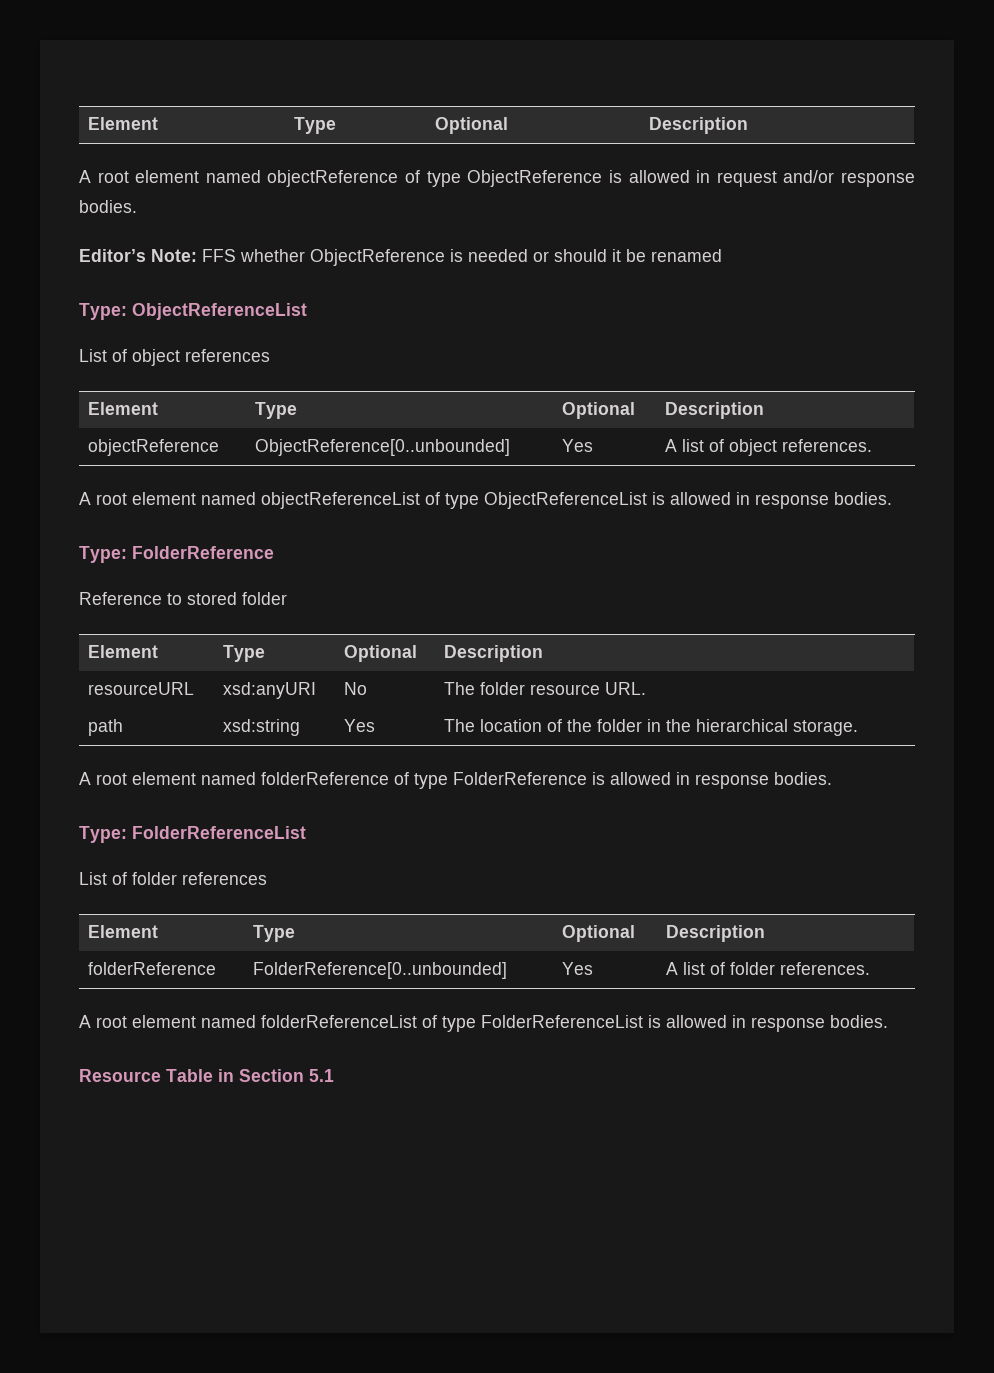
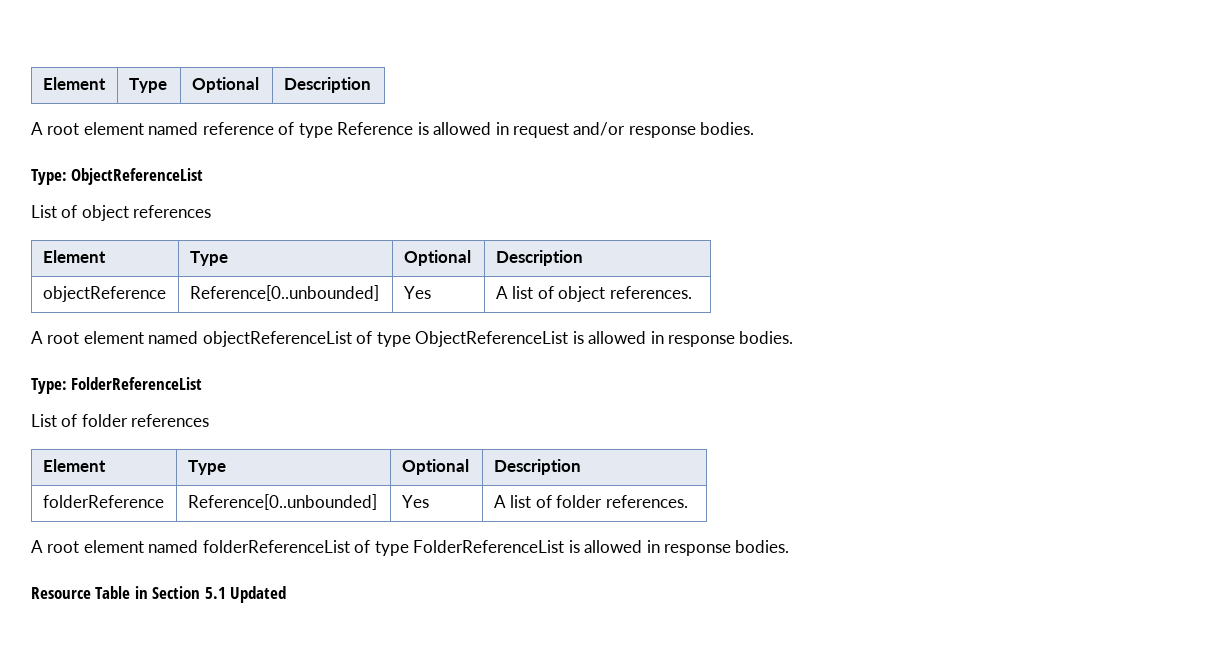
[267,170,603,187] objectReference of type ObjectReference -> [202,122,414,138] reference of type Reference
[79,249,722,266] // Editor’s Note: FFS whether ObjectReference is needed or should it be renamed -> (755, 128) none
[254,439,510,456] ObjectReference[0..unbounded] -> [189,285,379,301] Reference[0..unbounded]
[79,546,274,563] [79,592,287,605] [87,645,158,658] [222,645,265,662] [343,645,417,662] [443,645,543,662] [87,682,194,695] [222,682,316,699] [343,682,367,695] [443,682,646,695] [87,719,123,736] [222,719,300,736] [343,719,375,732] [443,719,858,736] [79,772,832,789] // Type: FolderReference // Reference to stored folder // Element | Type | Optional | Description // resourceURL | xsd:anyURI | No | The folder resource URL. // path | xsd:string | Yes | The location of the folder in the hierarchical storage. // A root element named folderReference of type FolderReference is allowed in response bodies. -> (794, 337) none
[252,962,507,979] FolderReference[0..unbounded] -> [187,494,377,510] Reference[0..unbounded]
(334, 1075) none -> [230,586,287,603] Updated

